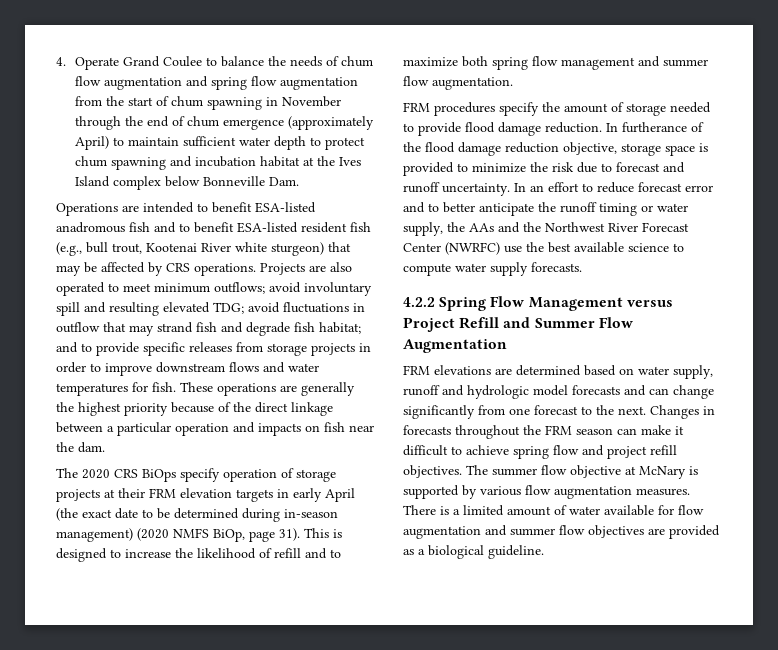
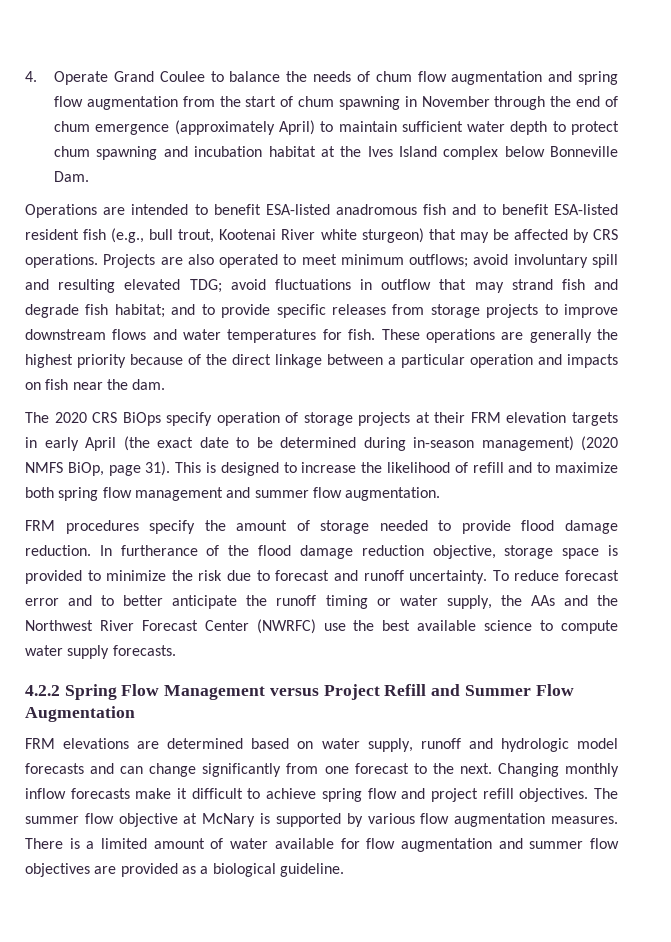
[359,343,371,352] [56,362,86,373] in order -> (539, 311) none
[514,182,593,192] In an effort to -> [492,570,509,581] To
[650,405,715,419] [403,425,637,439] Changes in forecasts throughout the FRM season can -> [497,763,619,777] [25,788,130,799] Changing monthly inflow forecasts

